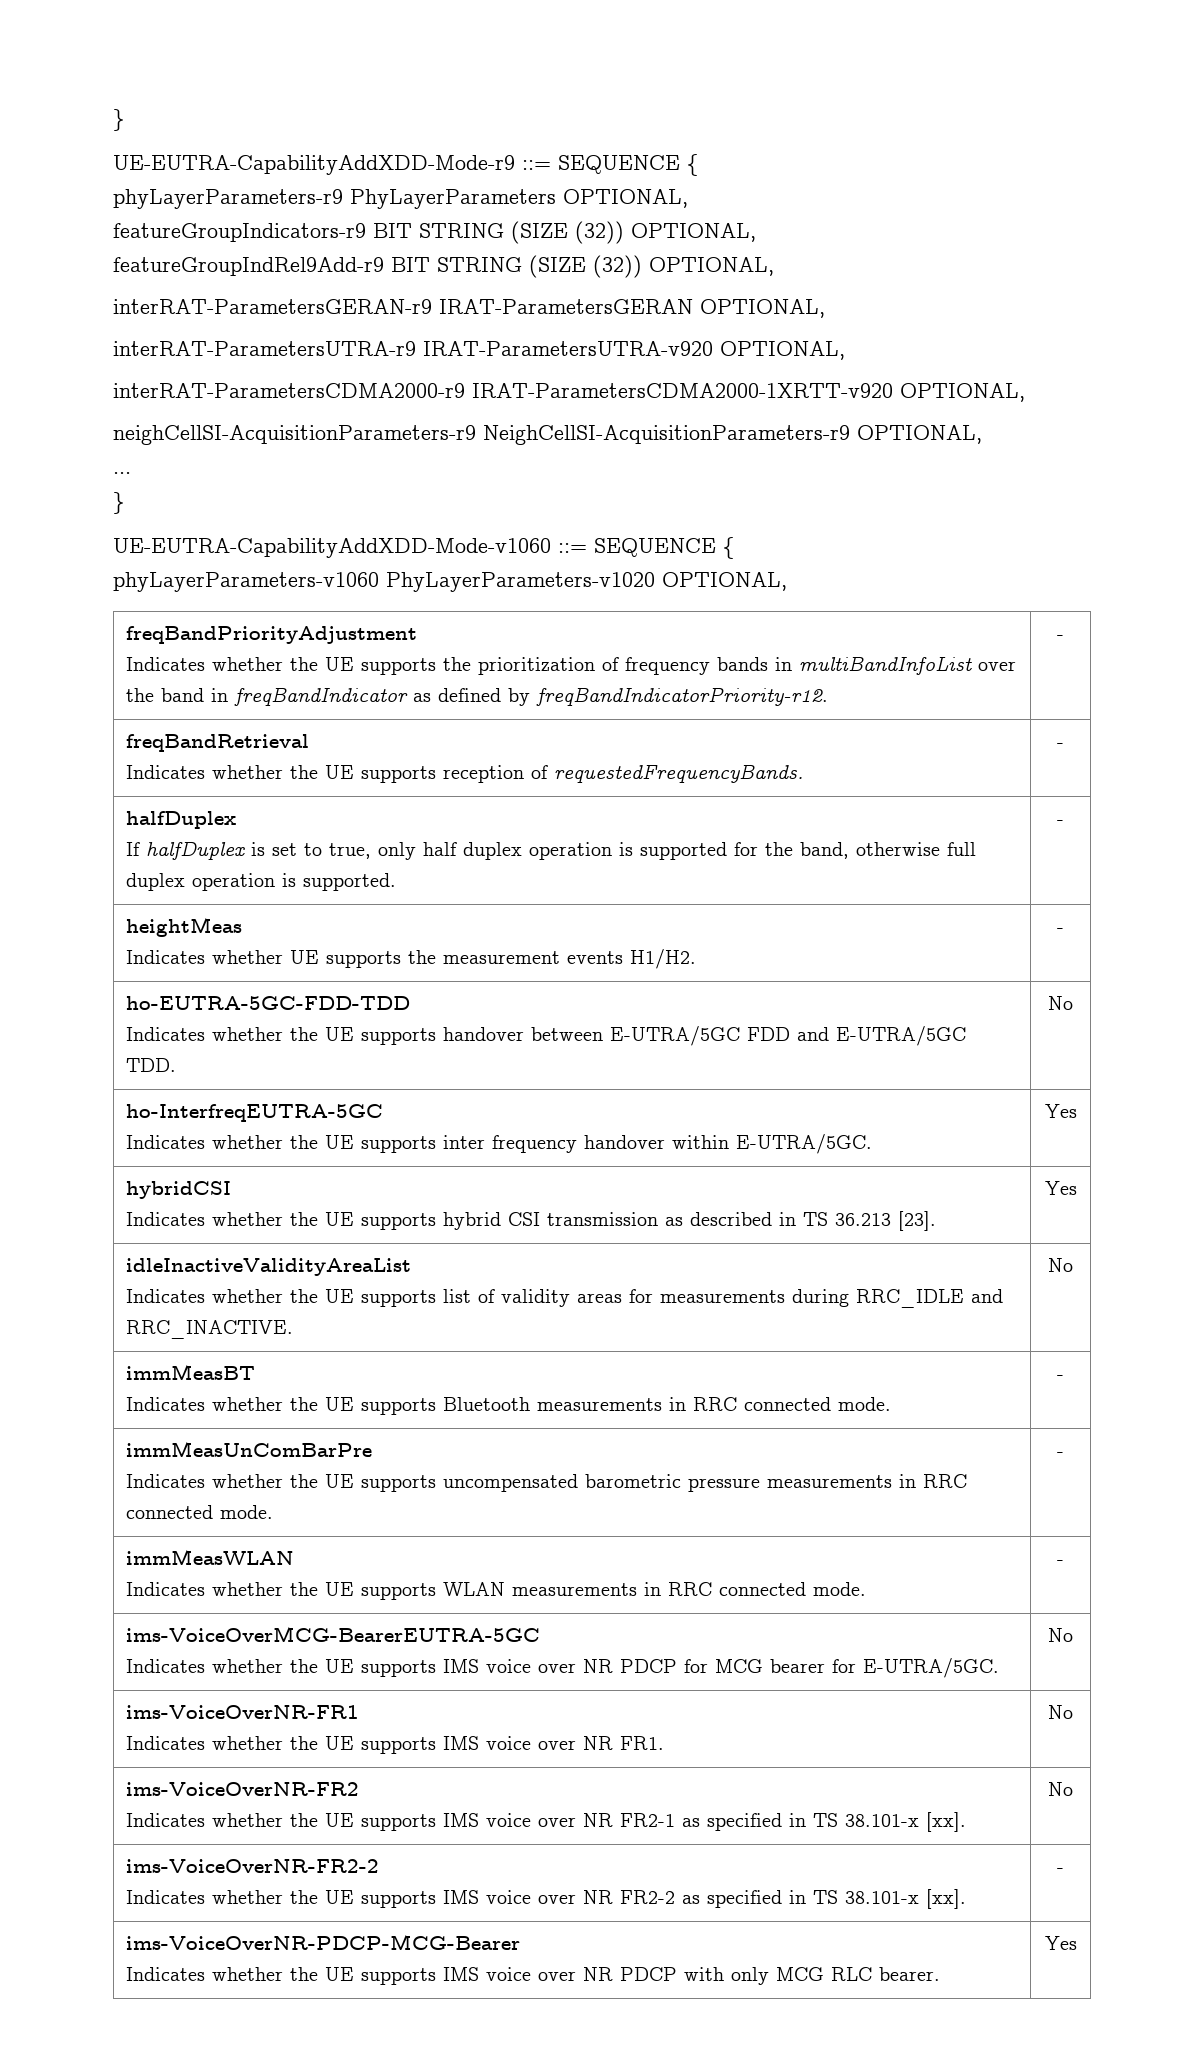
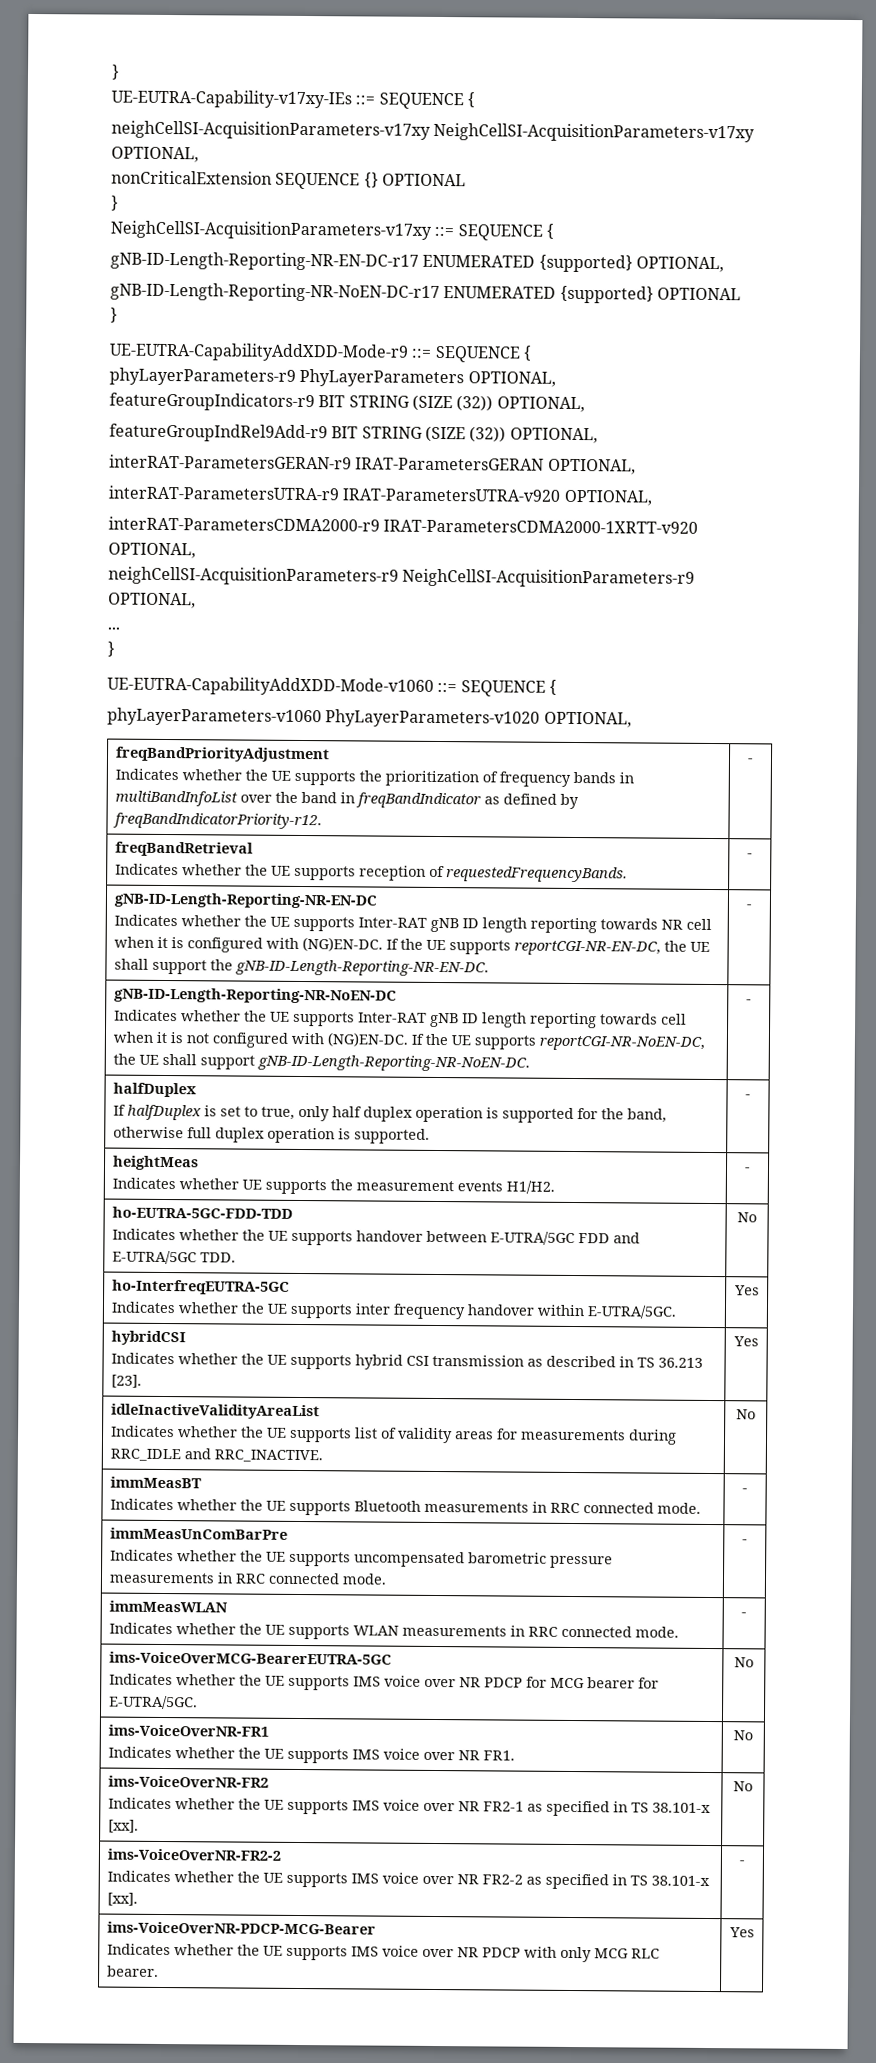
[113,109,124,131] } -> [111,64,120,80] [111,89,475,110] [111,120,756,143] [111,146,199,163] [111,170,466,190] [111,195,119,211] [110,220,554,241] [110,251,724,273] [110,282,741,304] [110,307,118,323] } // UE-EUTRA-Capability-v17xy-IEs ::= SEQUENCE { // neighCellSI-AcquisitionParameters-v17xy NeighCellSI-AcquisitionParameters-v17xy OPTIONAL, // nonCriticalExtension SEQUENCE {} OPTIONAL // } // NeighCellSI-AcquisitionParameters-v17xy ::= SEQUENCE { // gNB-ID-Length-Reporting-NR-EN-DC-r17 ENUMERATED {supported} OPTIONAL, // gNB-ID-Length-Reporting-NR-NoEN-DC-r17 ENUMERATED {supported} OPTIONAL // }
(1064, 745) none -> [113,892,378,909] [113,914,712,934] [113,936,710,956] [113,958,489,977] [746,904,752,909] [113,987,397,1004] [113,1009,687,1029] [112,1031,705,1051] [112,1053,530,1072] [746,999,752,1004] // gNB-ID-Length-Reporting-NR-EN-DC // Indicates whether the UE supports Inter-RAT gNB ID length reporting towards NR cell when it is configured with (NG)EN-DC. If the UE supports reportCGI-NR-EN-DC, the UE shall support the gNB-ID-Length-Reporting-NR-EN-DC. | - // gNB-ID-Length-Reporting-NR-NoEN-DC // Indicates whether the UE supports Inter-RAT gNB ID length reporting towards cell when it is not configured with (NG)EN-DC. If the UE supports reportCGI-NR-NoEN-DC, the UE shall support gNB-ID-Length-Reporting-NR-NoEN-DC. | -

